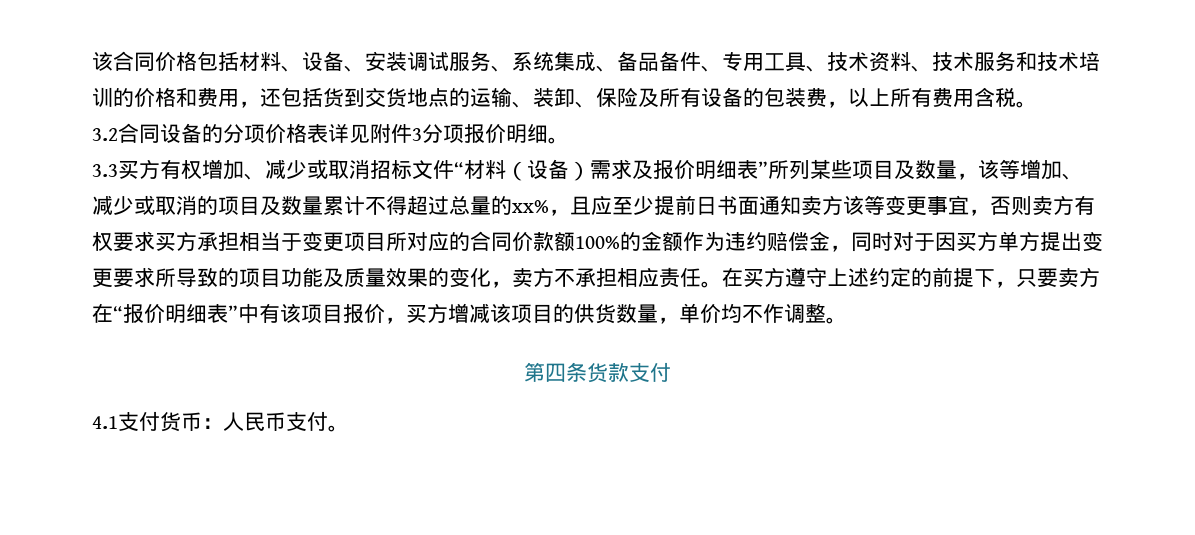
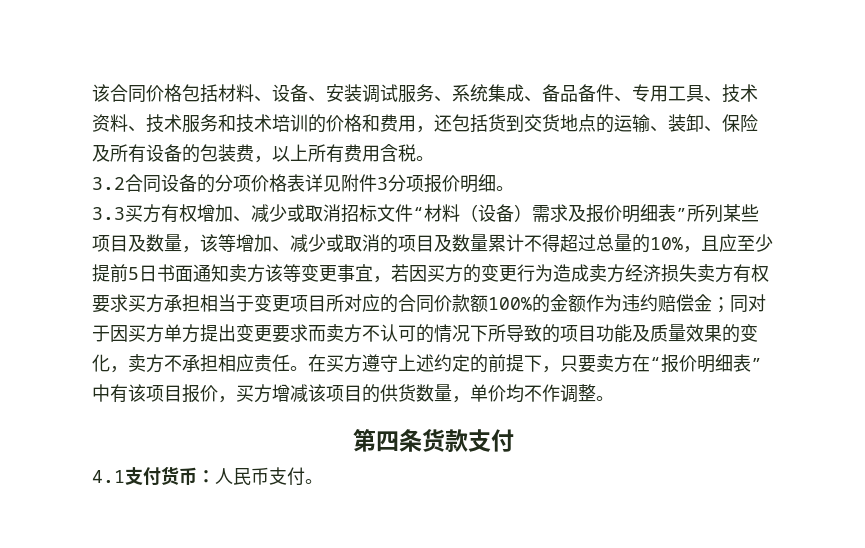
[512,200,549,213] xx% -> [650,237,683,250] 10%
(696, 205) none -> [128,267,139,280] 5
[990,196,1032,215] 否则 -> [391,264,697,283] 若因买方的变更行为造成卖方经济损失
[830,232,893,252] ，同时 -> [712,295,748,313] ；同
(155, 277) none -> [308,324,488,343] 而卖方不认可的情况下

